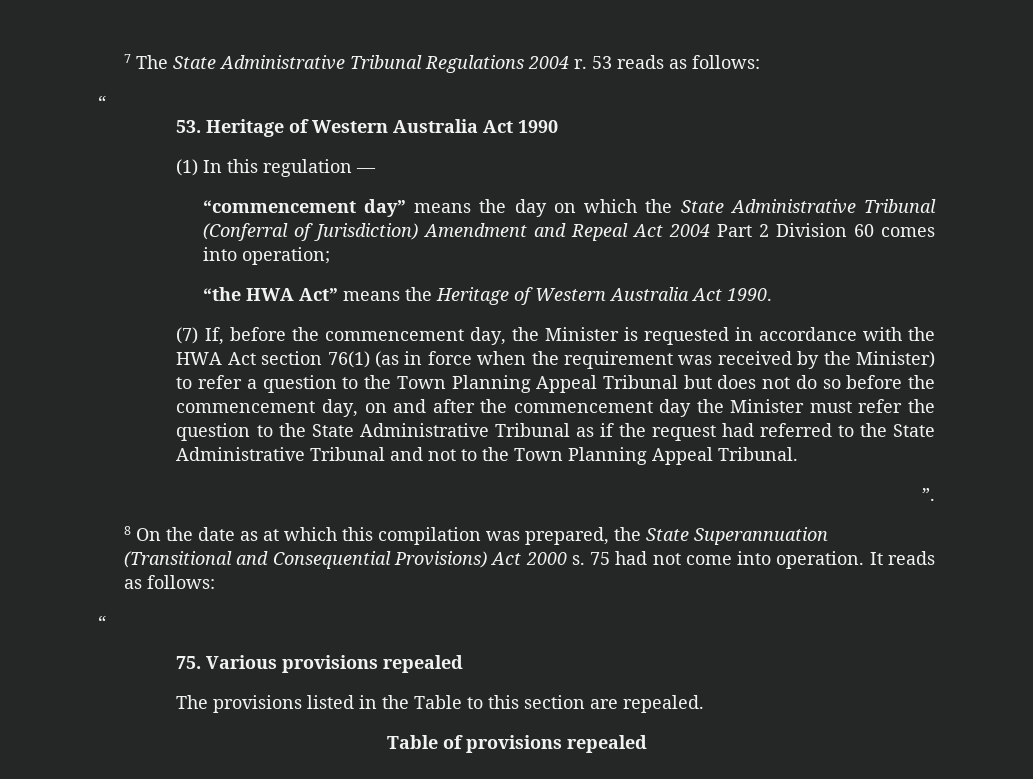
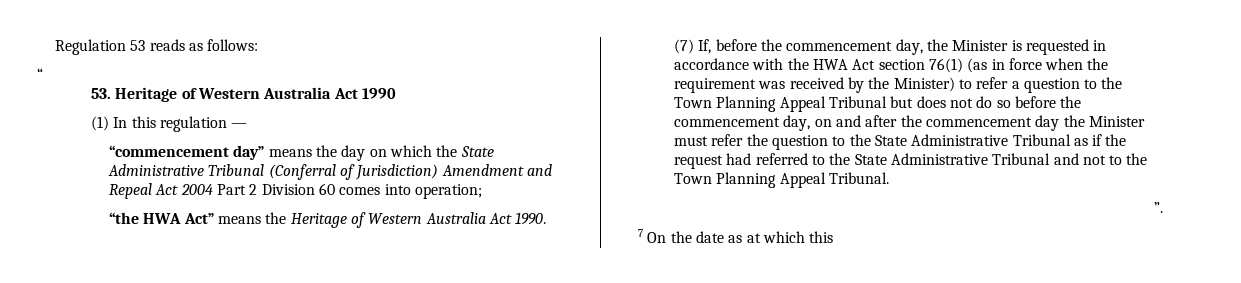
[124,54,588,73] 7 The State Administrative Tribunal Regulations 2004 r. -> [54,39,126,55] Regulation
[124,526,132,535] 8 -> [637,229,643,237] 7
[378,527,829,545] [124,551,935,569] [124,575,216,589] [98,615,106,629] [176,655,464,673] [176,695,705,713] [386,735,647,753] compilation was prepared, the State Superannuation (Transitional and Consequential Provisions) Act 2000 s. 75 had not come into operation. It reads as follows: // “ // 75. Various provisions repealed // The provisions listed in the Table to this section are repealed. // Table of provisions repealed -> (834, 237) none

